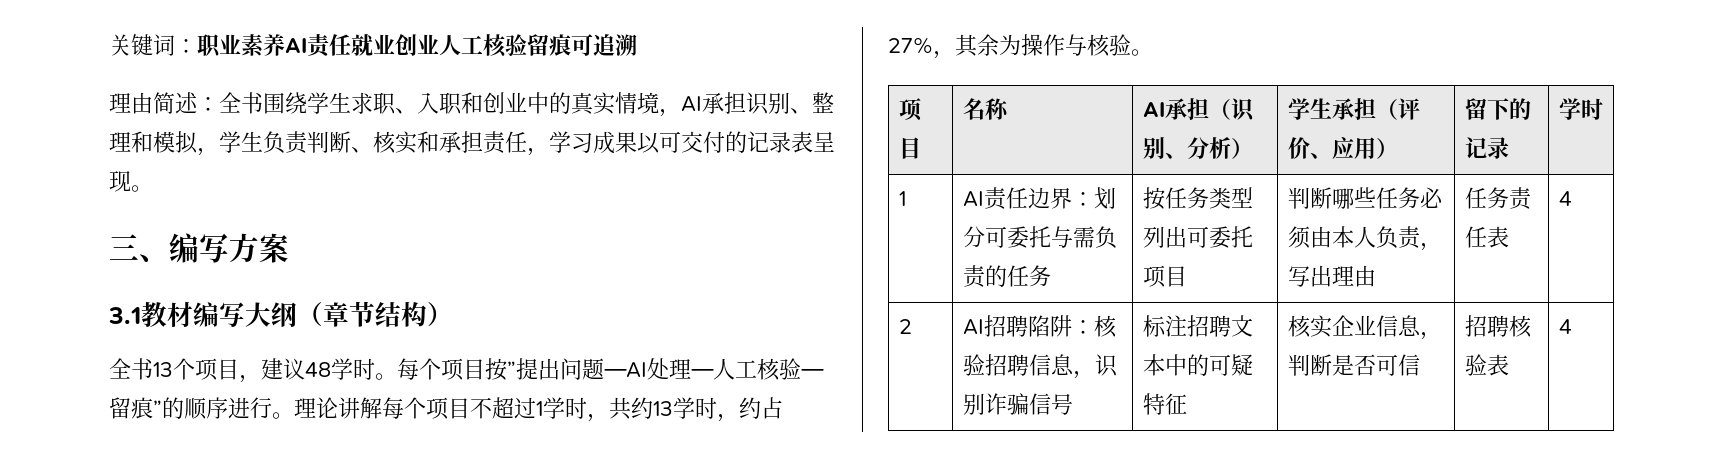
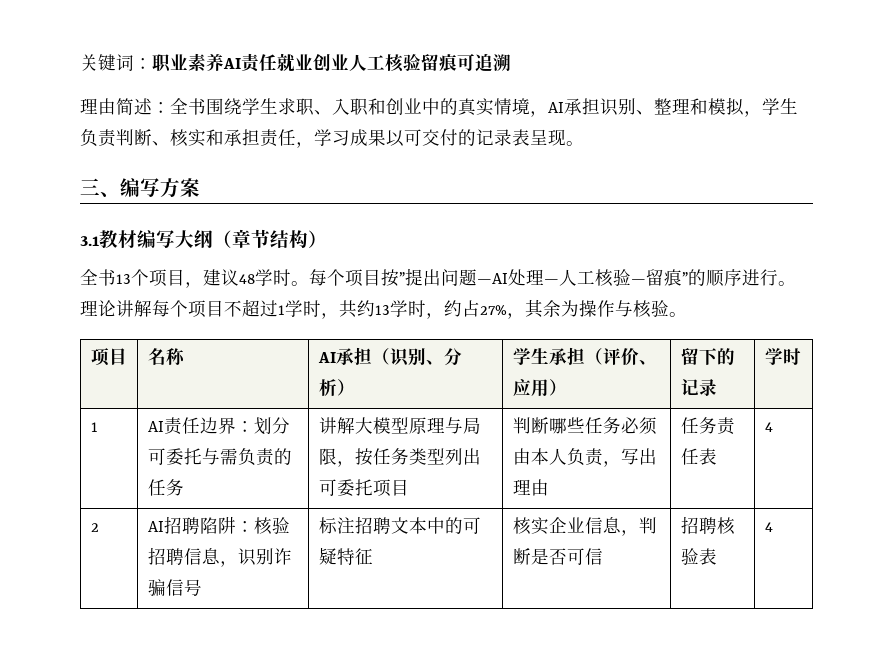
(1051, 276) none -> [318,417,481,434] [318,448,355,467] 讲解大模型原理与局限，

